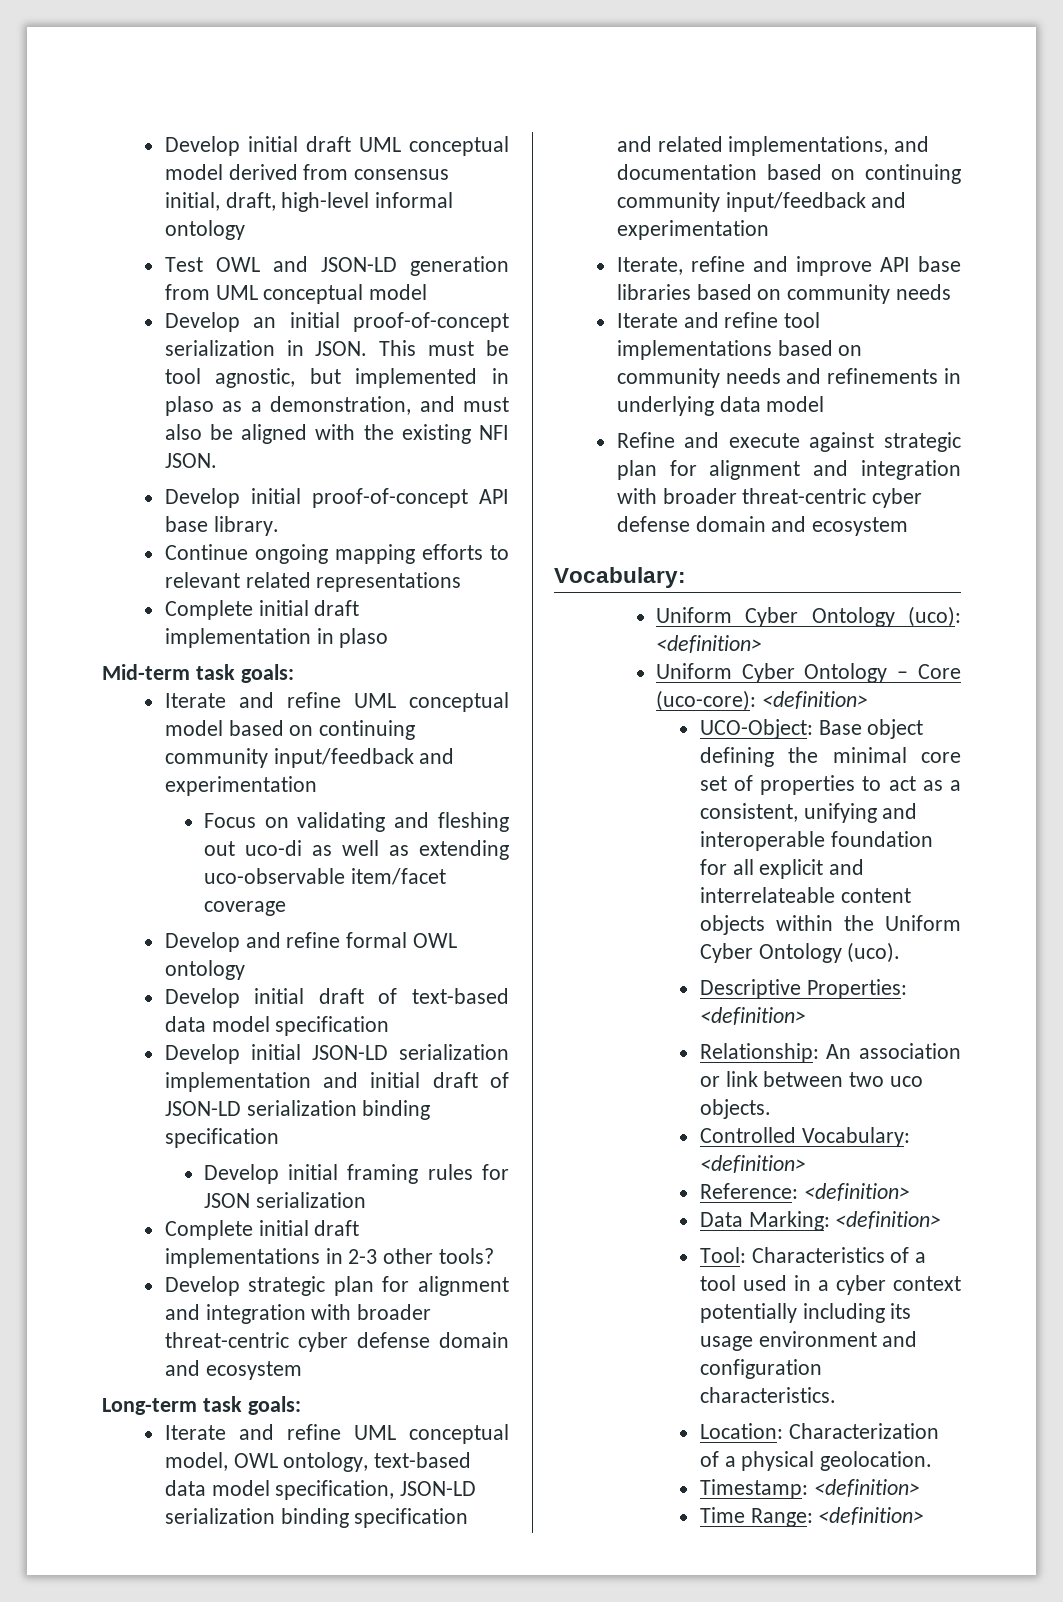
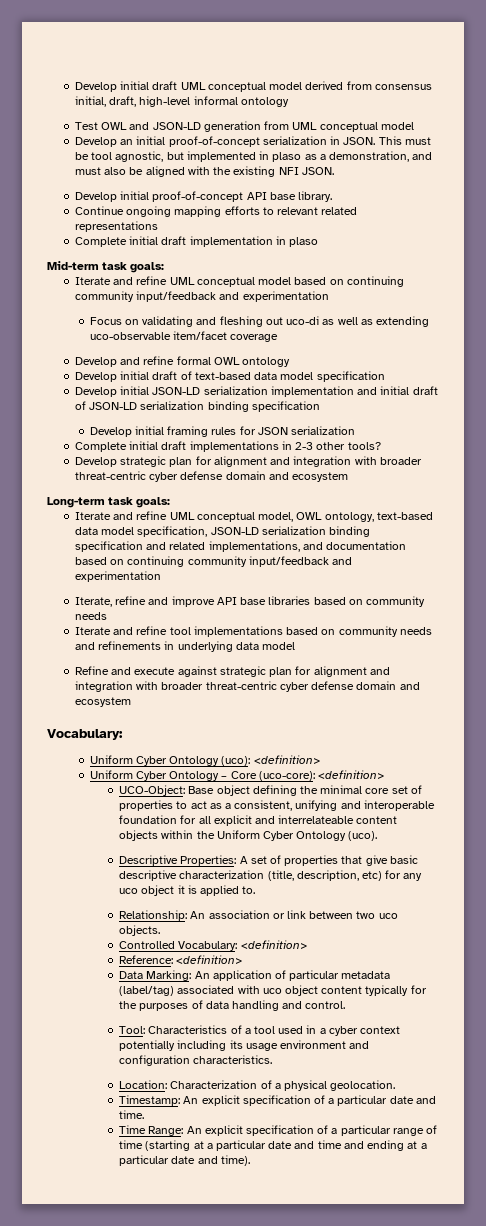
[699,1007,806,1025] <definition> -> [239,855,418,866] [119,870,423,881] [119,885,256,896] A set of properties that give basic descriptive characterization (title, description, etc) for any uco object it is applied to.
[835,1211,942,1229] <definition> -> [194,970,391,981] [119,985,427,996] [119,1000,346,1011] An application of particular metadata (label/tag) associated with uco object content typically for the purposes of data handling and control.
[813,1479,920,1497] [699,1507,925,1527] <definition> // Time Range: <definition> -> [183,1095,436,1106] [119,1110,145,1119] [119,1125,438,1136] [119,1140,427,1151] [119,1155,250,1166] An explicit specification of a particular date and time. // Time Range: An explicit specification of a particular range of time (starting at a particular date and time and ending at a particular date and time).

